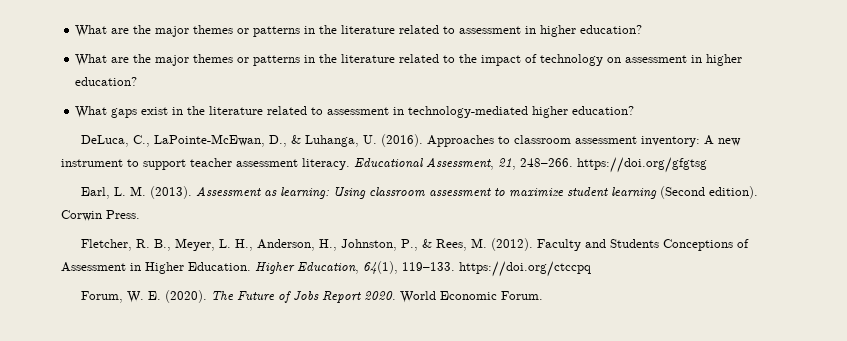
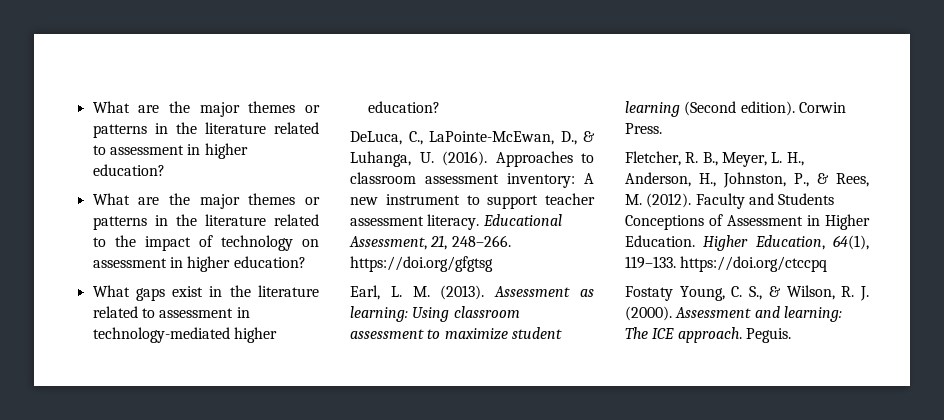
[81,290,544,303] Forum, W. E. (2020). The Future of Jobs Report 2020. World Economic Forum. -> [625,285,869,301] [625,306,842,322] [625,327,791,343] Fostaty Young, C. S., & Wilson, R. J. (2000). Assessment and learning: The ICE approach. Peguis.

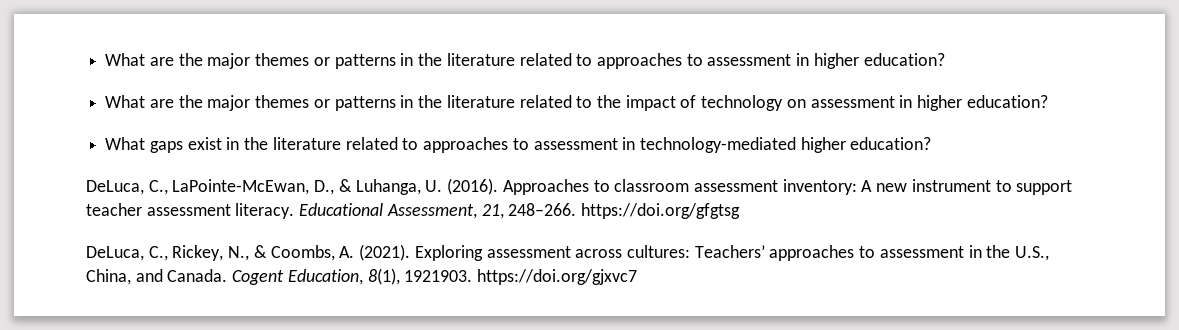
(106, 150) none -> [596,53,703,69] approaches to
(155, 313) none -> [423,137,529,153] approaches to
[350,285,594,300] [350,306,520,322] [350,327,562,340] [625,101,846,117] [625,123,662,134] [625,151,804,167] [625,172,869,188] [625,193,835,209] [625,214,870,230] [625,235,869,251] [625,256,828,272] [625,285,869,301] [625,306,842,322] [625,327,791,343] Earl, L. M. (2013). Assessment as learning: Using classroom assessment to maximize student learning (Second edition). Corwin Press. // Fletcher, R. B., Meyer, L. H., Anderson, H., Johnston, P., & Rees, M. (2012). Faculty and Students Conceptions of Assessment in Higher Education. Higher Education, 64(1), 119–133. https://doi.org/ctccpq // Fostaty Young, C. S., & Wilson, R. J. (2000). Assessment and learning: The ICE approach. Peguis. -> [86,244,1050,261] [86,268,638,285] DeLuca, C., Rickey, N., & Coombs, A. (2021). Exploring assessment across cultures: Teachers’ approaches to assessment in the U.S., China, and Canada. Cogent Education, 8(1), 1921903. https://doi.org/gjxvc7

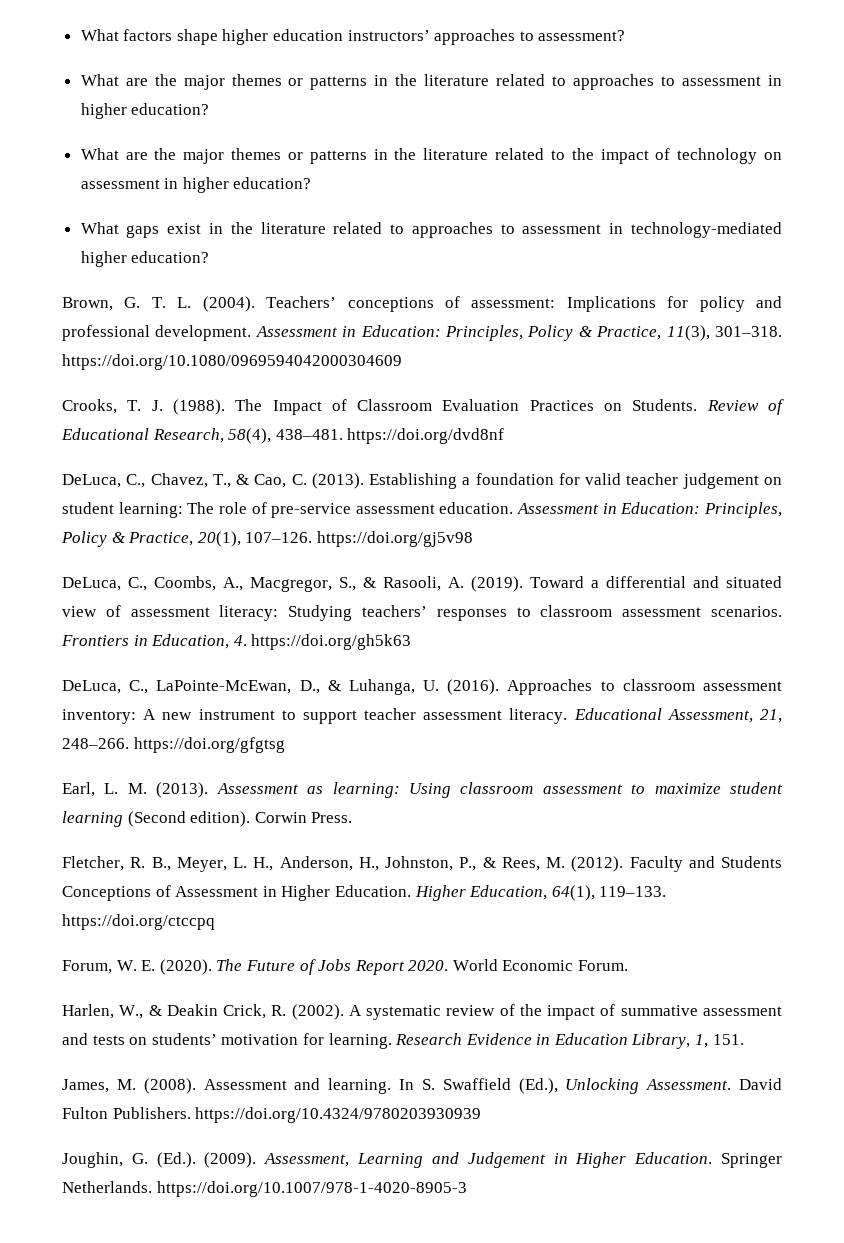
[105,53,146,66] What -> [80,29,626,45] [80,74,119,86] What factors shape higher education instructors’ approaches to assessment? // What
(932, 143) none -> [62,296,782,312] [62,325,782,341] [62,354,402,370] [62,399,784,415] [61,428,505,444] [62,473,782,489] [62,502,782,518] [61,531,473,547] [62,576,782,592] [62,605,782,621] [61,634,412,650] // Brown, G. T. L. (2004). Teachers’ conceptions of assessment: Implications for policy and professional development. Assessment in Education: Principles, Policy & Practice, 11(3), 301–318. https://doi.org/10.1080/0969594042000304609 // Crooks, T. J. (1988). The Impact of Classroom Evaluation Practices on Students. Review of Educational Research, 58(4), 438–481. https://doi.org/dvd8nf // DeLuca, C., Chavez, T., & Cao, C. (2013). Establishing a foundation for valid teacher judgement on student learning: The role of pre-service assessment education. Assessment in Education: Principles, Policy & Practice, 20(1), 107–126. https://doi.org/gj5v98 // DeLuca, C., Coombs, A., Macgregor, S., & Rasooli, A. (2019). Toward a differential and situated view of assessment literacy: Studying teachers’ responses to classroom assessment scenarios. Frontiers in Education, 4. https://doi.org/gh5k63
[86,244,1050,261] [86,268,638,285] DeLuca, C., Rickey, N., & Coombs, A. (2021). Exploring assessment across cultures: Teachers’ approaches to assessment in the U.S., China, and Canada. Cogent Education, 8(1), 1921903. https://doi.org/gjxvc7 -> [62,782,783,798] [62,811,353,827] [62,856,782,872] [62,885,667,901] [62,914,215,930] [62,959,629,975] [62,1004,782,1020] [62,1033,744,1049] [62,1078,782,1094] [62,1107,482,1123] [62,1152,783,1168] [62,1181,467,1197] Earl, L. M. (2013). Assessment as learning: Using classroom assessment to maximize student learning (Second edition). Corwin Press. // Fletcher, R. B., Meyer, L. H., Anderson, H., Johnston, P., & Rees, M. (2012). Faculty and Students Conceptions of Assessment in Higher Education. Higher Education, 64(1), 119–133. https://doi.org/ctccpq // Forum, W. E. (2020). The Future of Jobs Report 2020. World Economic Forum. // Harlen, W., & Deakin Crick, R. (2002). A systematic review of the impact of summative assessment and tests on students’ motivation for learning. Research Evidence in Education Library, 1, 151. // James, M. (2008). Assessment and learning. In S. Swaffield (Ed.), Unlocking Assessment. David Fulton Publishers. https://doi.org/10.4324/9780203930939 // Joughin, G. (Ed.). (2009). Assessment, Learning and Judgement in Higher Education. Springer Netherlands. https://doi.org/10.1007/978-1-4020-8905-3

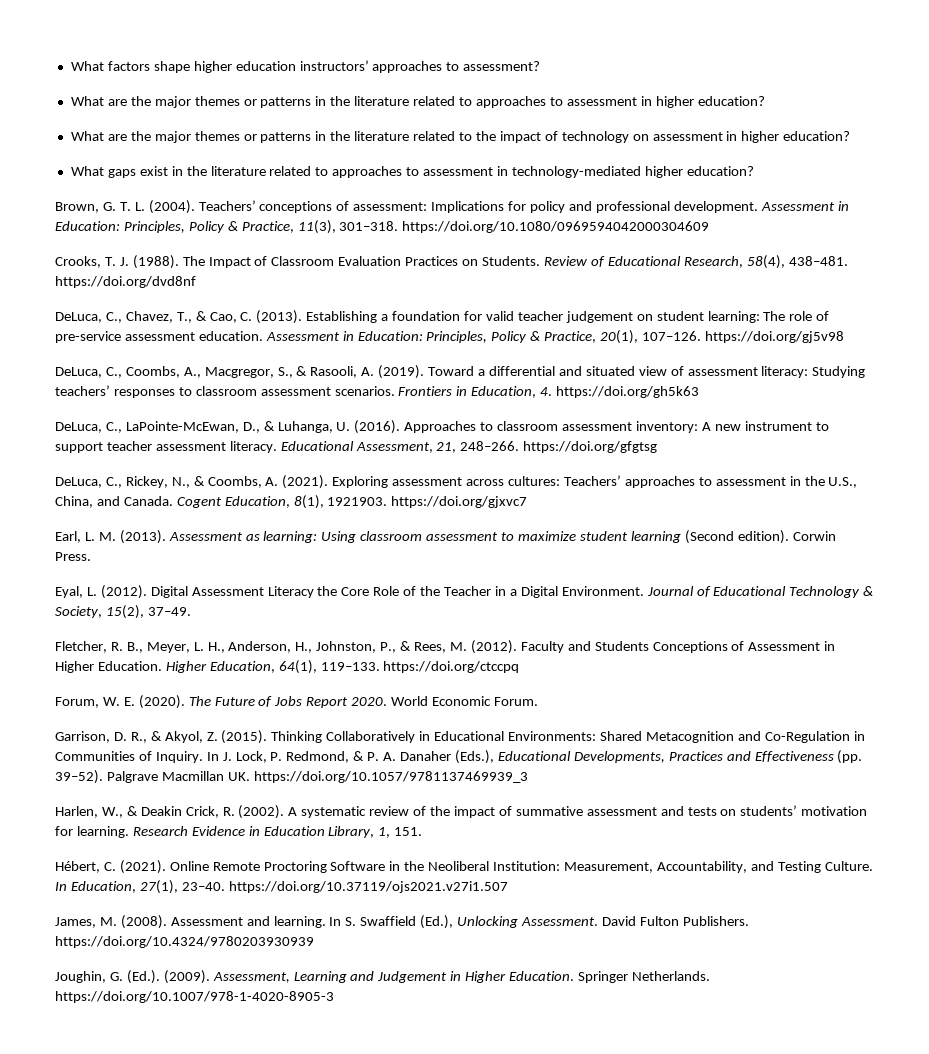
(285, 745) none -> [55,475,858,489] [55,495,528,509] // DeLuca, C., Rickey, N., & Coombs, A. (2021). Exploring assessment across cultures: Teachers’ approaches to assessment in the U.S., China, and Canada. Cogent Education, 8(1), 1921903. https://doi.org/gjxvc7
(353, 817) none -> [55,585,874,599] [55,605,191,619] // Eyal, L. (2012). Digital Assessment Literacy the Core Role of the Teacher in a Digital Environment. Journal of Educational Technology & Society, 15(2), 37–49.
(629, 965) none -> [55,730,865,744] [55,750,863,764] [55,770,528,784] // Garrison, D. R., & Akyol, Z. (2015). Thinking Collaboratively in Educational Environments: Shared Metacognition and Co-Regulation in Communities of Inquiry. In J. Lock, P. Redmond, & P. A. Danaher (Eds.), Educational Developments, Practices and Effectiveness (pp. 39–52). Palgrave Macmillan UK. https://doi.org/10.1057/9781137469939_3
(744, 1039) none -> [55,860,873,874] [55,880,508,894] // Hébert, C. (2021). Online Remote Proctoring Software in the Neoliberal Institution: Measurement, Accountability, and Testing Culture. In Education, 27(1), 23–40. https://doi.org/10.37119/ojs2021.v27i1.507

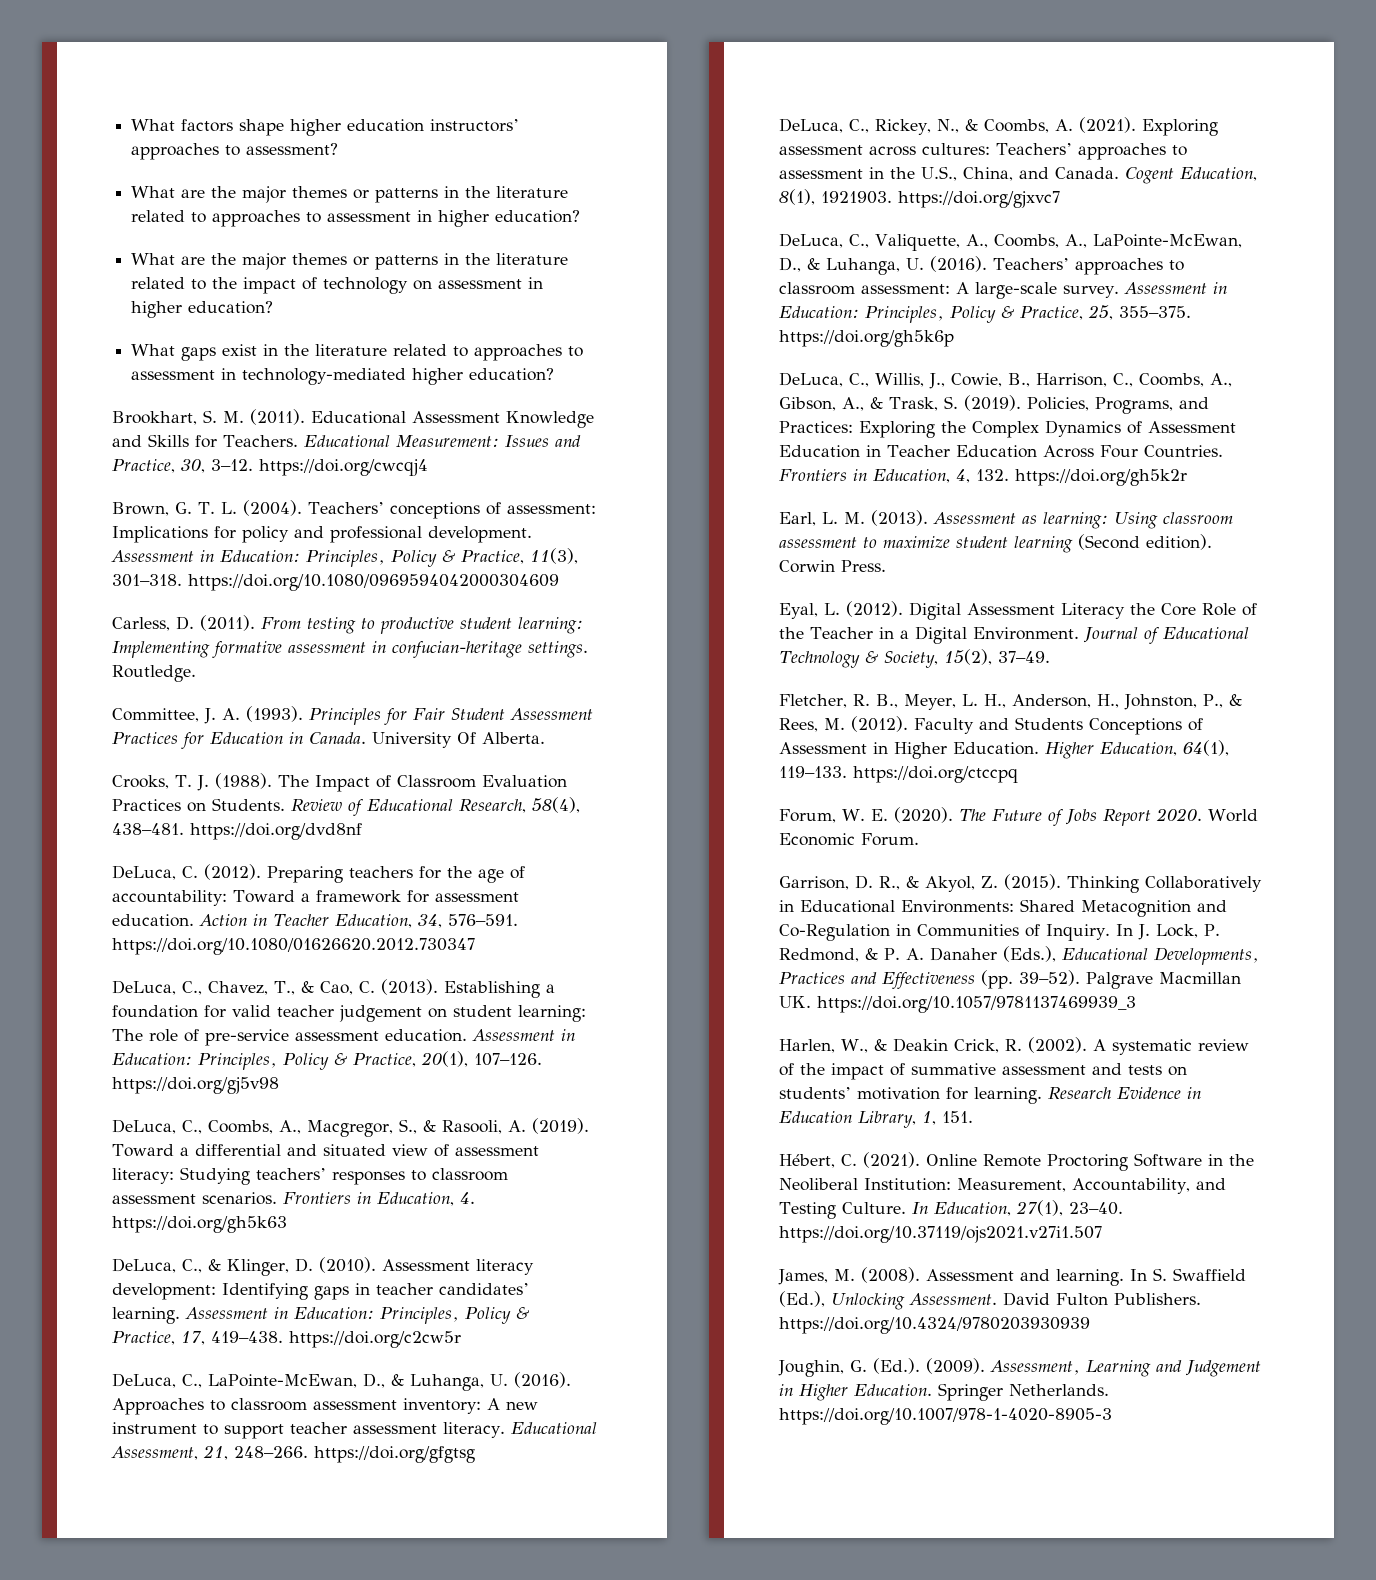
(754, 171) none -> [112,409,594,428] [112,434,581,448] [112,459,428,476] // Brookhart, S. M. (2011). Educational Assessment Knowledge and Skills for Teachers. Educational Measurement: Issues and Practice, 30, 3–12. https://doi.org/cwcqj4
(710, 227) none -> [112,615,583,634] [112,641,588,658] [112,665,196,682] [112,706,593,725] [112,732,545,749] // Carless, D. (2011). From testing to productive student learning: Implementing formative assessment in confucian-heritage settings. Routledge. // Committee, J. A. (1993). Principles for Fair Student Assessment Practices for Education in Canada. University Of Alberta.
(196, 282) none -> [112,864,525,883] [112,890,519,906] [112,914,518,928] [112,938,475,955] // DeLuca, C. (2012). Preparing teachers for the age of accountability: Toward a framework for assessment education. Action in Teacher Education, 34, 576–591. https://doi.org/10.1080/01626620.2012.730347
(700, 392) none -> [112,1257,534,1276] [112,1283,529,1300] [112,1307,529,1324] [112,1331,461,1348] // DeLuca, C., & Klinger, D. (2010). Assessment literacy development: Identifying gaps in teacher candidates’ learning. Assessment in Education: Principles, Policy & Practice, 17, 419–438. https://doi.org/c2cw5r
(528, 502) none -> [779,233,1242,251] [779,256,1184,275] [779,282,1227,299] [779,305,1191,323] [779,330,954,347] [779,372,1232,389] [779,395,1209,414] [779,420,1236,438] [779,445,1223,458] [779,469,1187,486] // DeLuca, C., Valiquette, A., Coombs, A., LaPointe-McEwan, D., & Luhanga, U. (2016). Teachers’ approaches to classroom assessment: A large-scale survey. Assessment in Education: Principles, Policy & Practice, 25, 355–375. https://doi.org/gh5k6p // DeLuca, C., Willis, J., Cowie, B., Harrison, C., Coombs, A., Gibson, A., & Trask, S. (2019). Policies, Programs, and Practices: Exploring the Complex Dynamics of Assessment Education in Teacher Education Across Four Countries. Frontiers in Education, 4, 132. https://doi.org/gh5k2r

